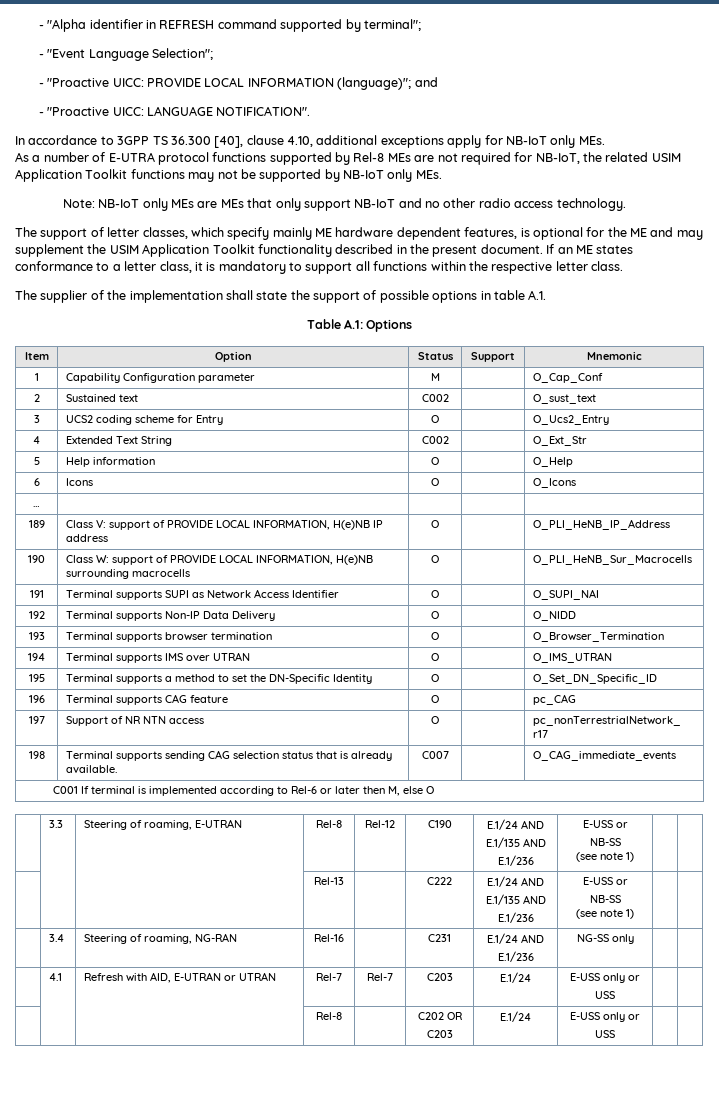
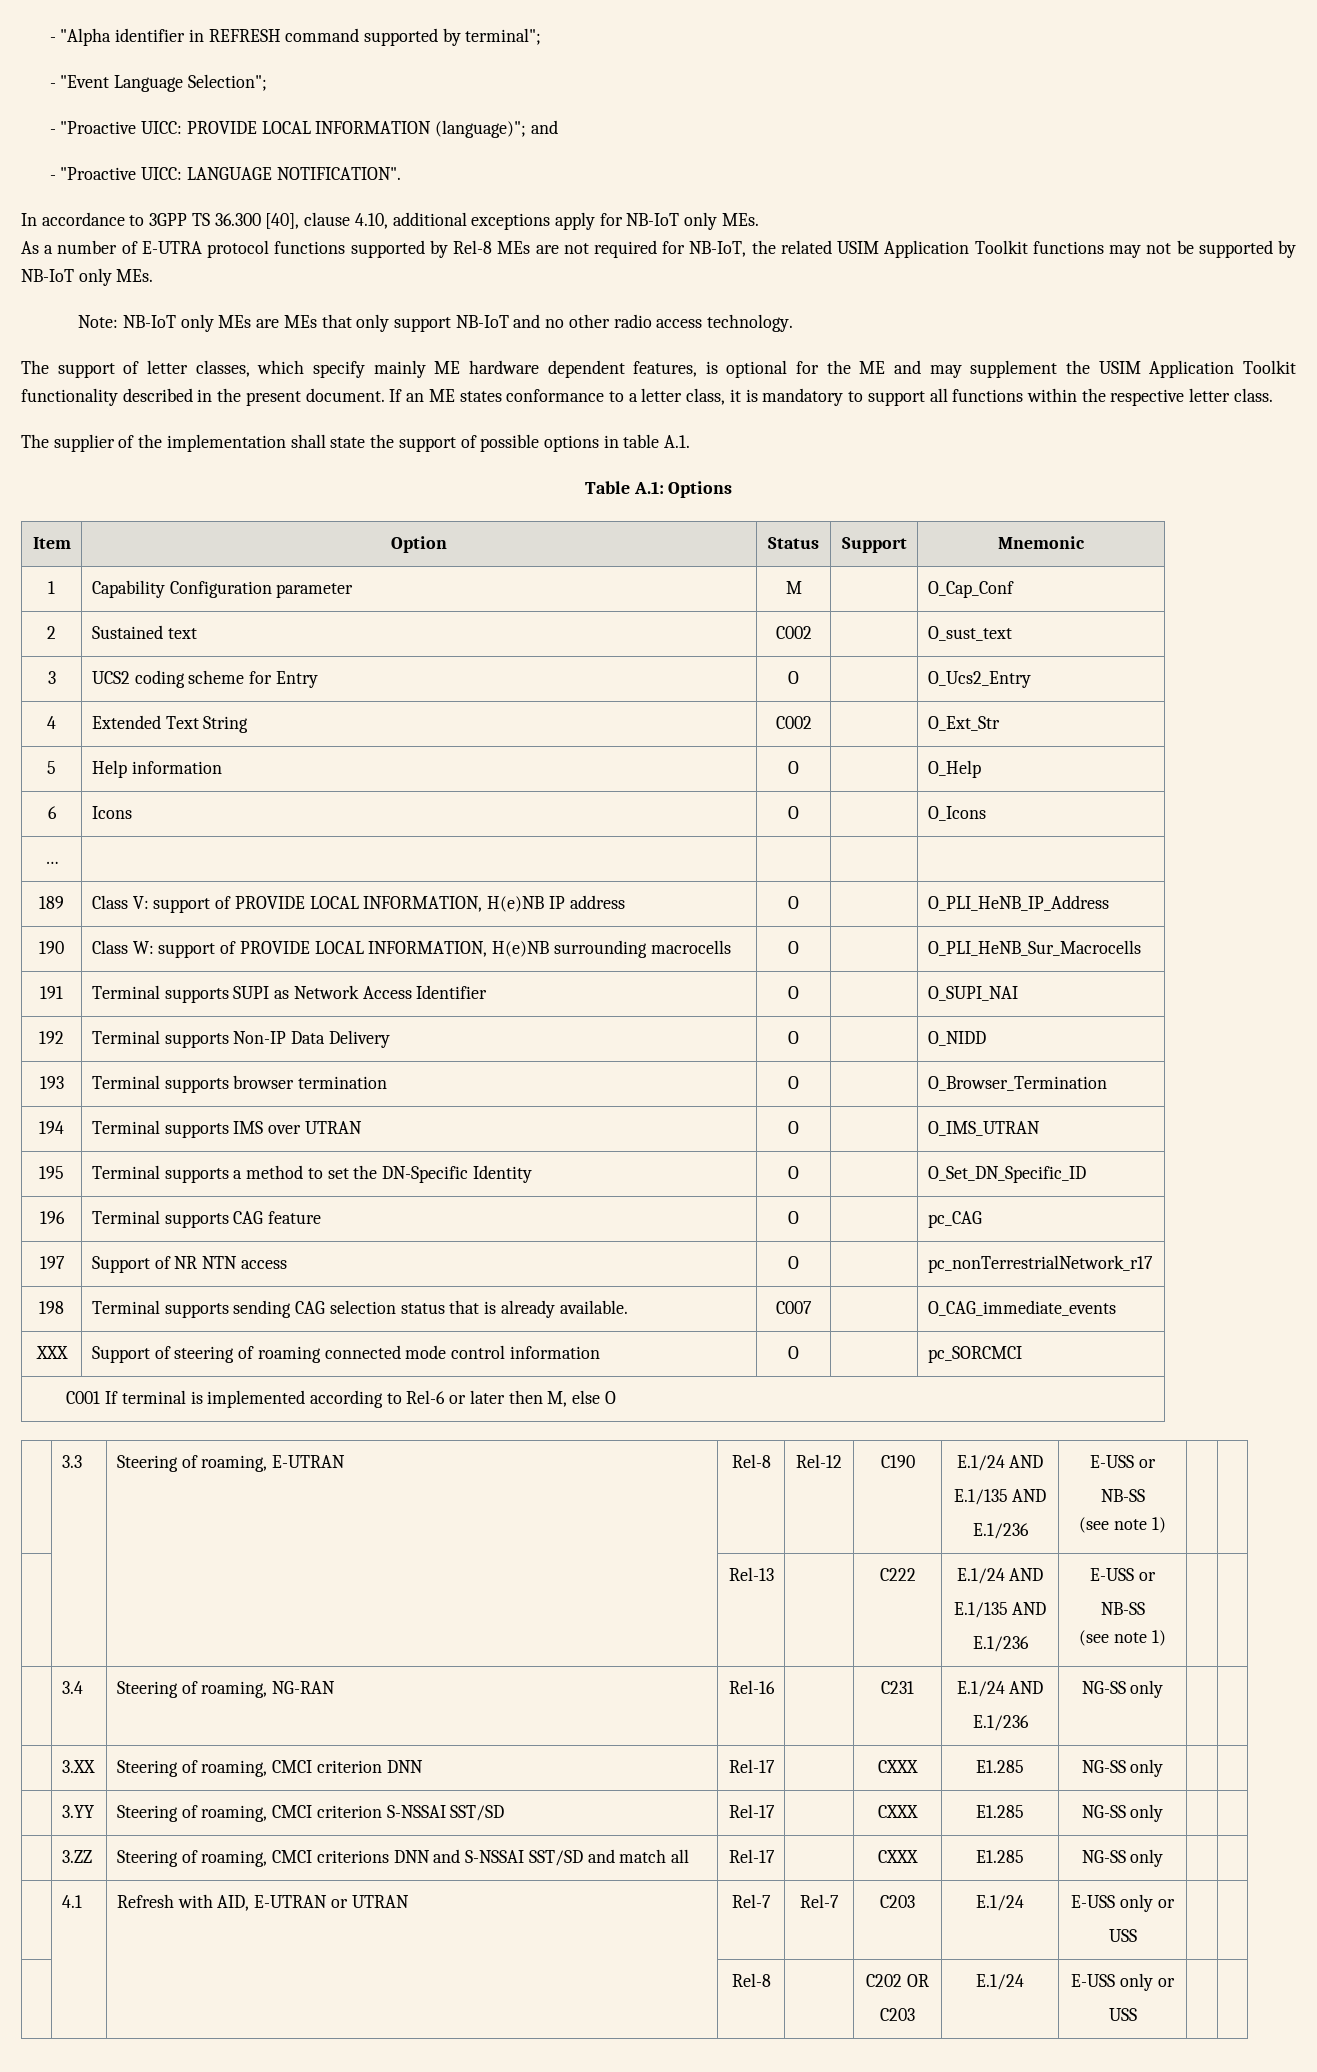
(676, 755) none -> [35,1346,68,1359] [91,1345,600,1363] [788,1346,799,1359] [927,1346,1022,1363] // XXX | Support of steering of roaming connected mode control information | O | | pc_SORCMCI
(634, 939) none -> [61,1760,95,1773] [116,1760,423,1777] [728,1759,775,1773] [878,1760,918,1773] [976,1760,1024,1773] [1081,1759,1164,1777] [61,1805,94,1818] [116,1805,505,1822] [728,1804,775,1818] [878,1805,918,1818] [976,1805,1024,1818] [1081,1804,1164,1822] [61,1850,92,1863] [116,1849,689,1867] [728,1849,775,1863] [878,1850,918,1863] [976,1850,1024,1863] [1081,1849,1164,1867] // | 3.XX | Steering of roaming, CMCI criterion DNN | Rel-17 | | CXXX | E1.285 | NG-SS only | | // | 3.YY | Steering of roaming, CMCI criterion S-NSSAI SST/SD | Rel-17 | | CXXX | E1.285 | NG-SS only | | // | 3.ZZ | Steering of roaming, CMCI criterions DNN and S-NSSAI SST/SD and match all | Rel-17 | | CXXX | E1.285 | NG-SS only | |

